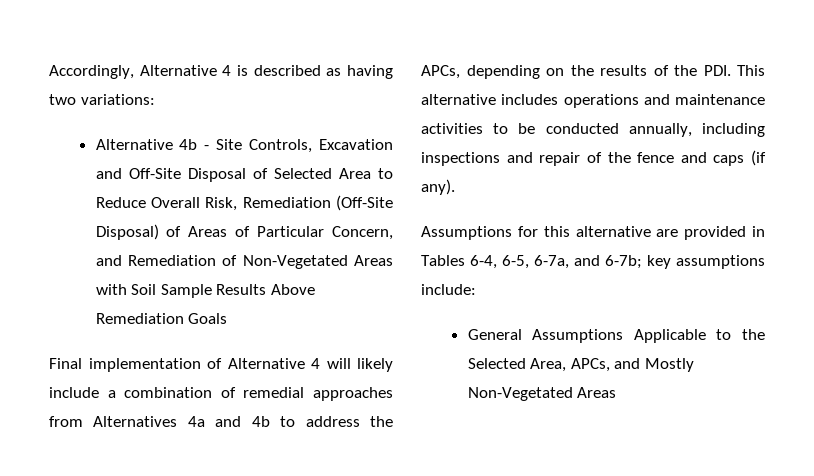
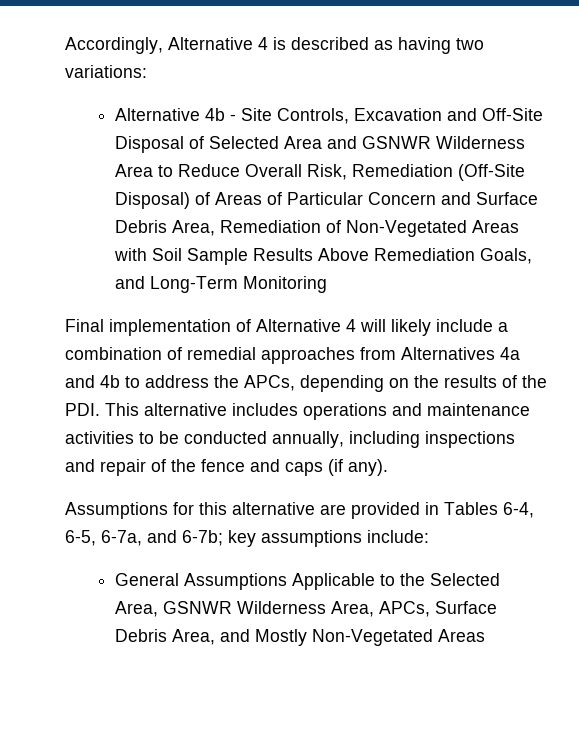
(371, 173) none -> [326,136,525,149] [114,164,153,177] and GSNWR Wilderness Area
[332,226,393,240] [95,255,122,266] Concern, and -> [367,192,538,205] [114,220,215,236] Concern and Surface Debris Area,
[188,313,228,324] Goals -> [479,248,532,264] [114,276,327,293] Goals, and Long-Term Monitoring
[570,358,610,372] APCs, -> [162,601,497,617] [114,629,215,645] GSNWR Wilderness Area, APCs, Surface Debris Area,

